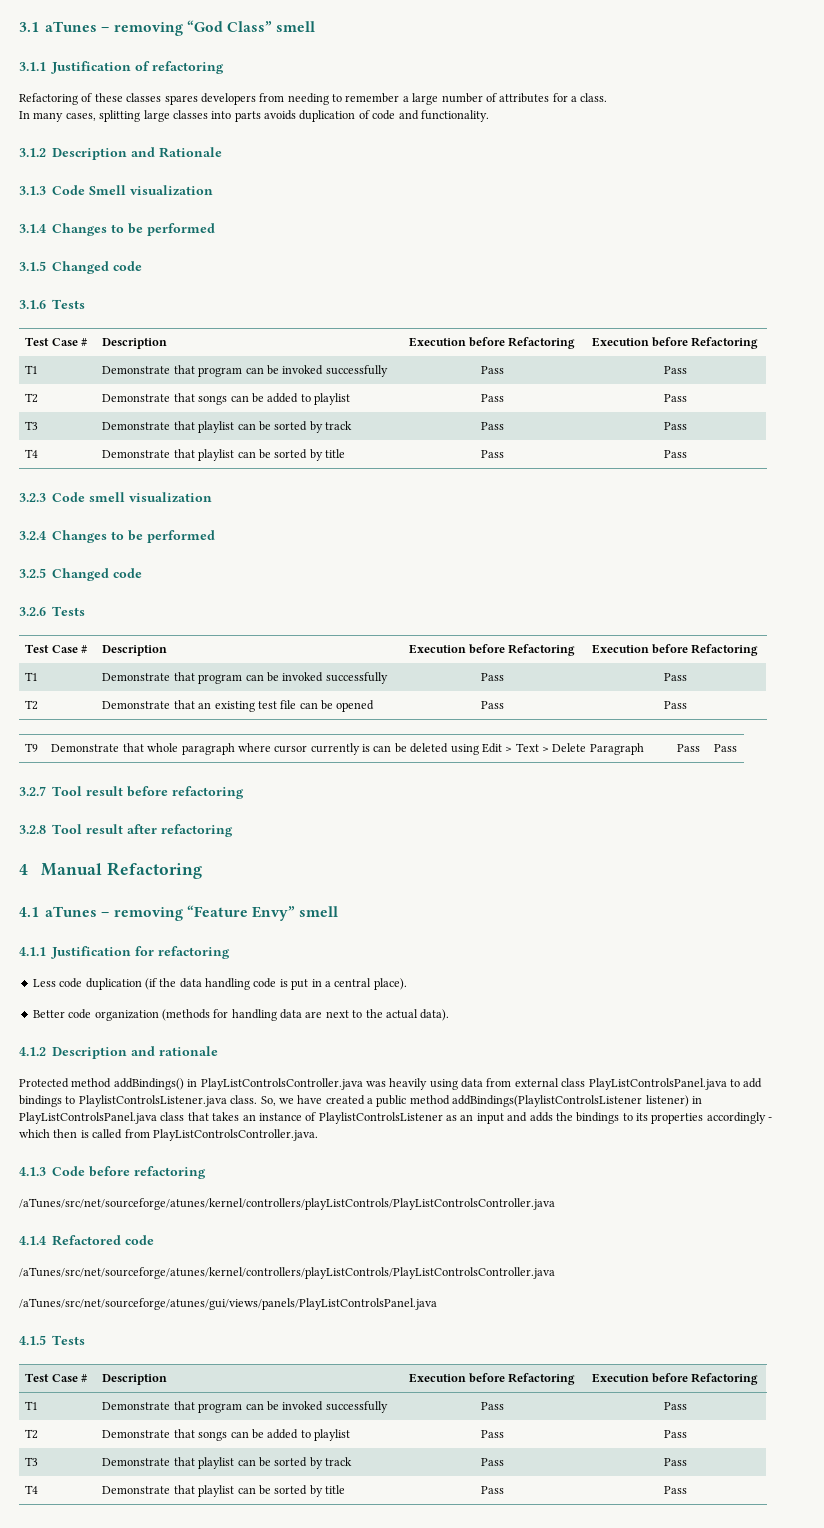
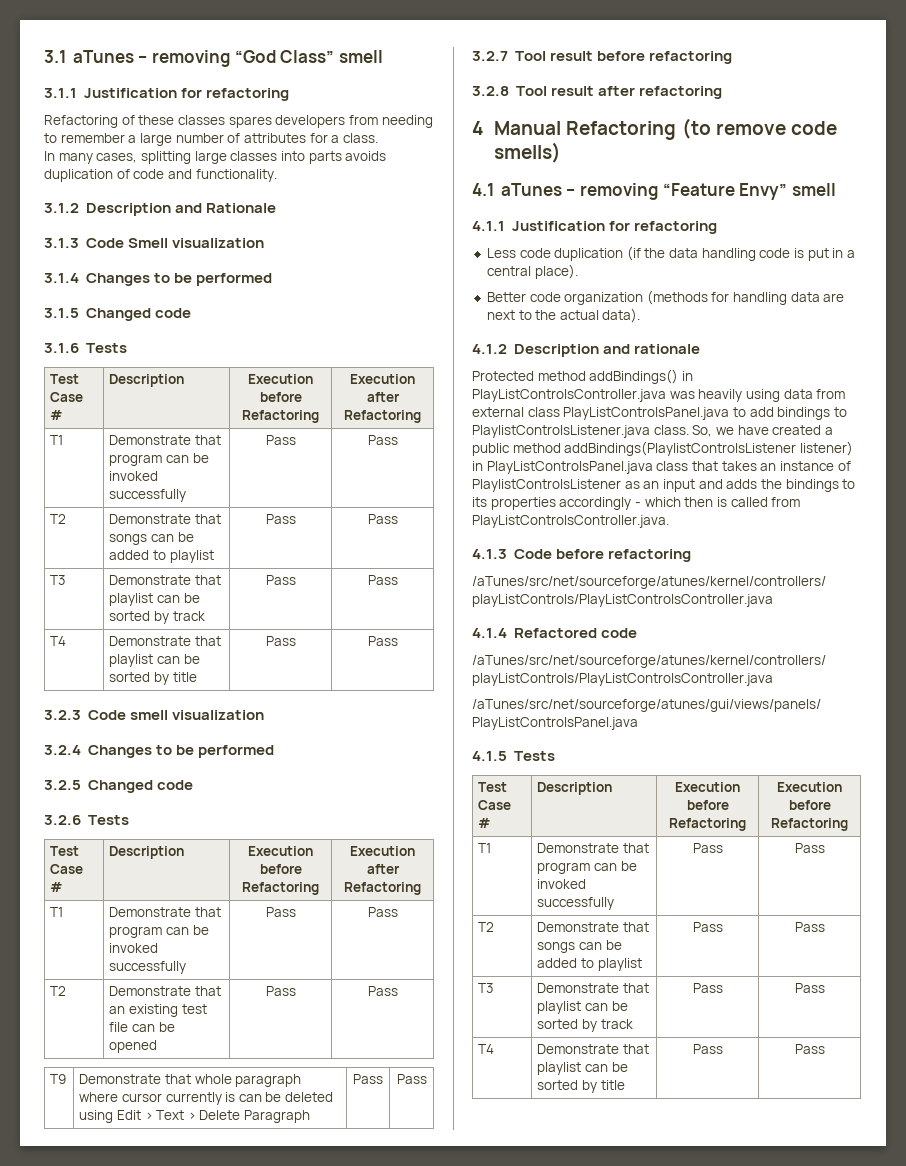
[135,61,151,71] of -> [180,88,202,98] for
[652,337,688,347] before -> [366,392,400,402] after
[652,644,688,654] before -> [366,864,400,874] after
(202, 870) none -> [681,118,837,139] [494,142,562,163] (to remove code smells)

